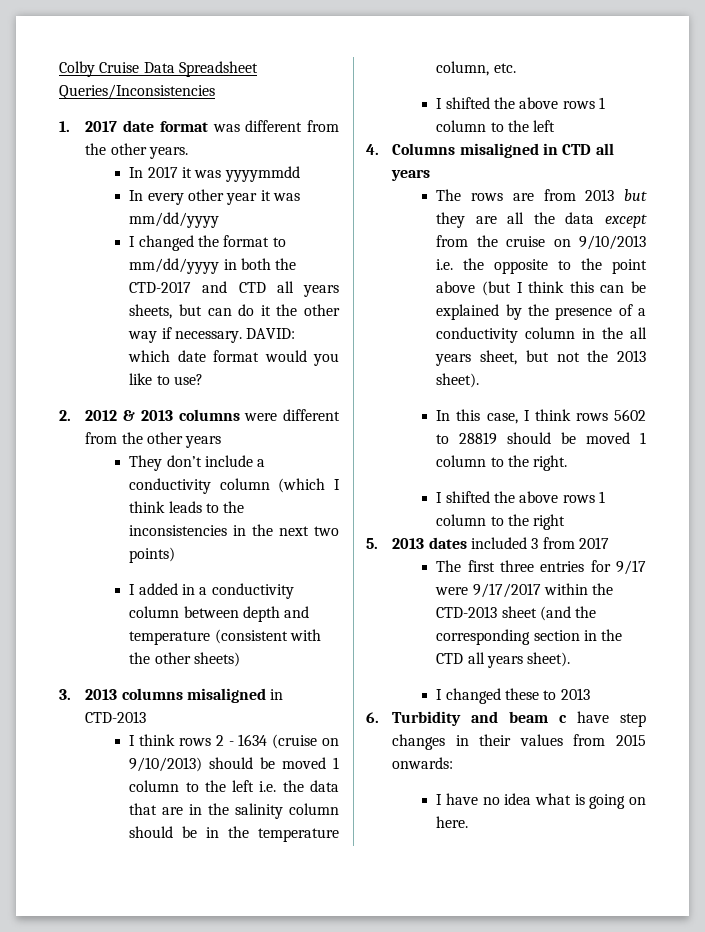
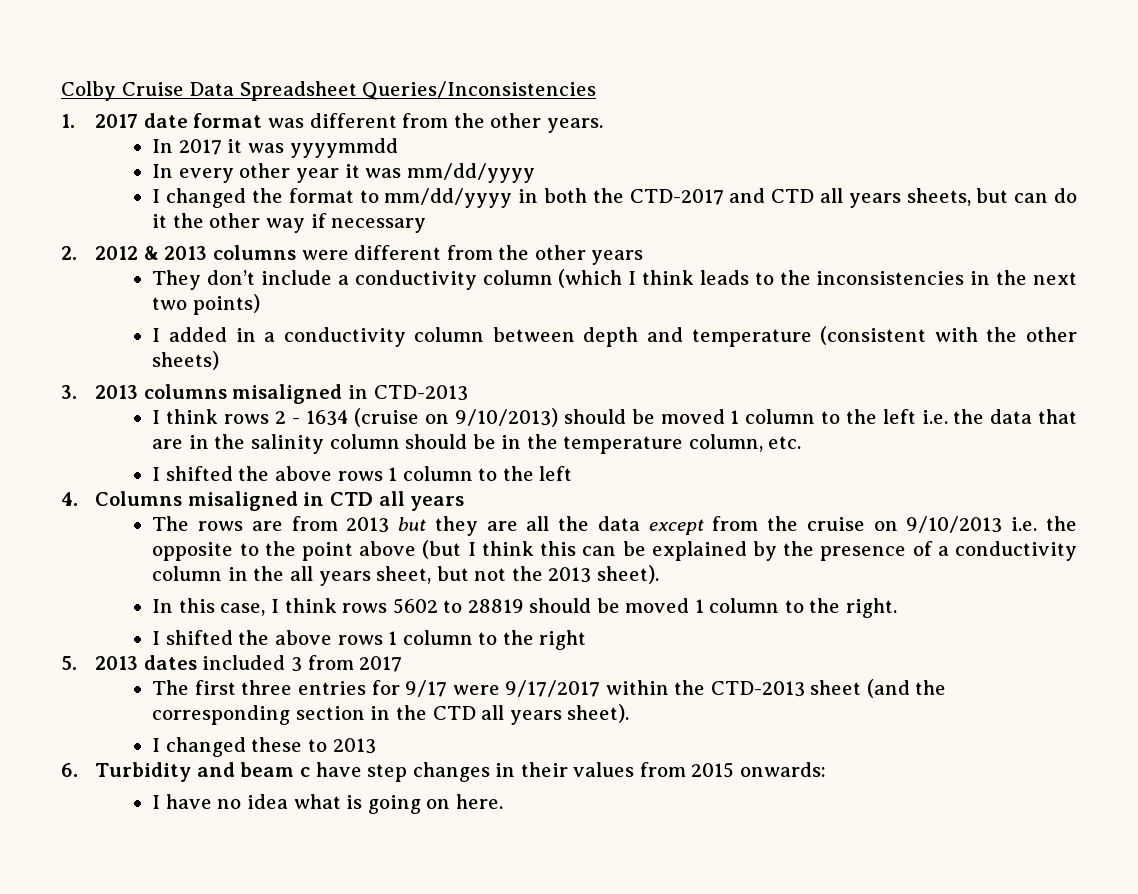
[174,328,296,343] [128,350,339,366] [129,373,203,385] necessary. DAVID: which date format would you like to use? -> [331,218,427,233] necessary

